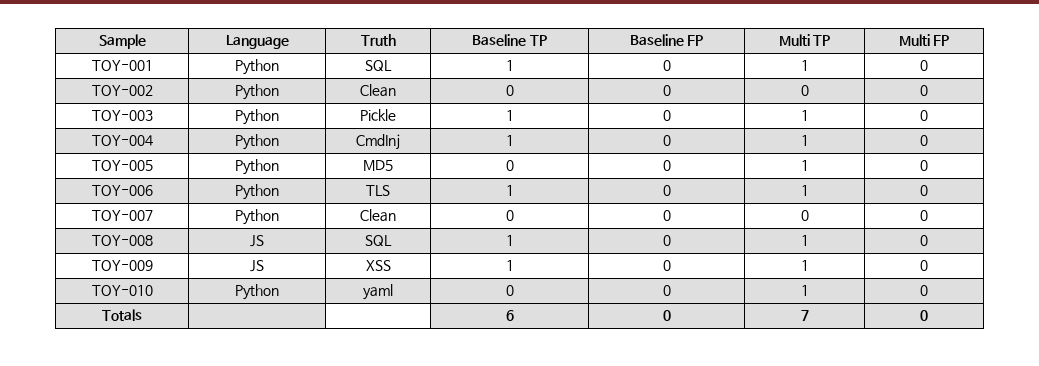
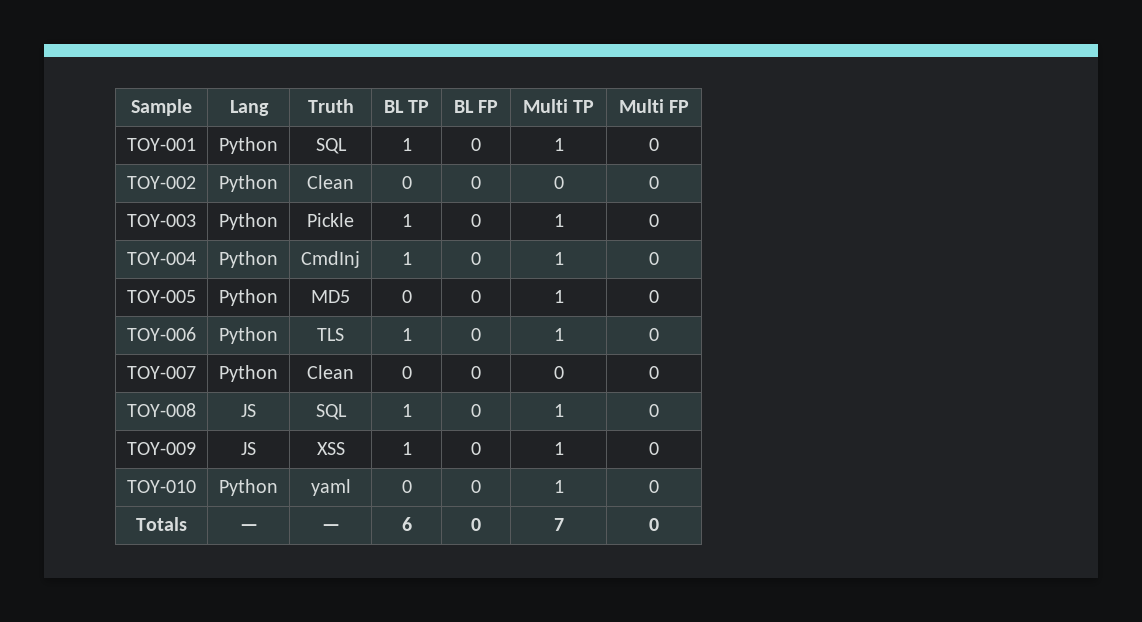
[225,35,289,49] Language -> [229,100,269,116] Lang
[472,34,547,46] [629,34,684,46] Baseline TP | Baseline -> [383,100,430,113] [453,100,474,113] BL TP | BL
(143, 315) | -> [239,524,258,531] [321,524,340,531] — | —

